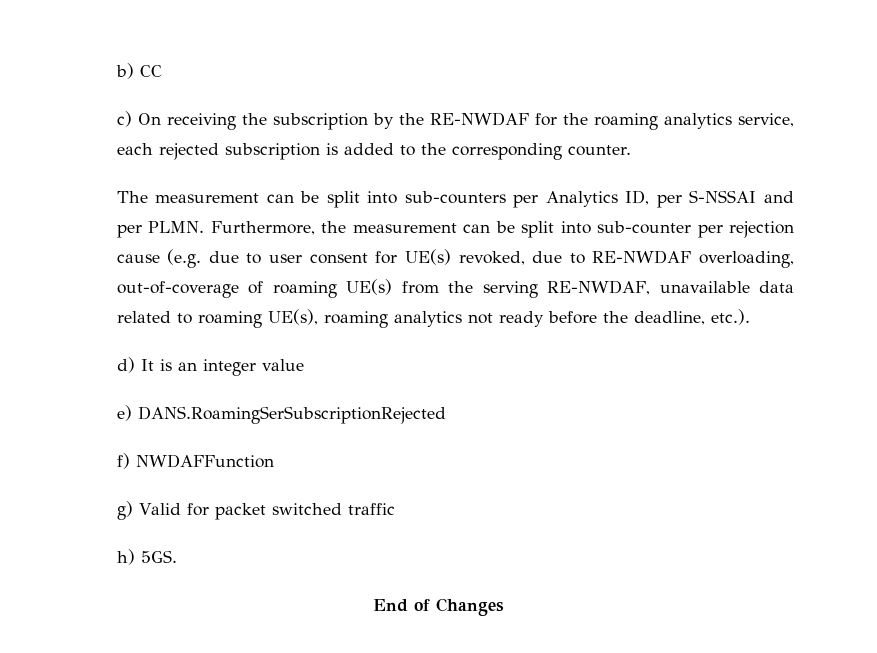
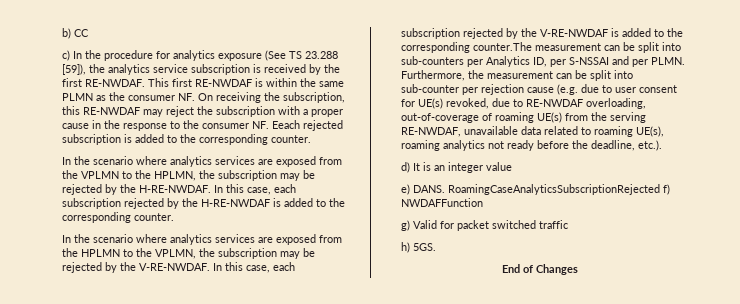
[137,112,794,130] [116,143,153,155] On receiving the subscription by the RE-NWDAF for the roaming analytics service, each -> [73,50,339,61] [62,64,341,75] [62,78,345,87] [62,92,346,103] [62,106,344,117] [62,120,301,131] In the procedure for analytics exposure (See TS 23.288 [59]), the analytics service subscription is received by the first RE-NWDAF. This first RE-NWDAF is within the same PLMN as the consumer NF. On receiving the subscription, this RE-NWDAF may reject the subscription with a proper cause in the response to the consumer NF. Eeach
[116,191,148,203] The -> [62,156,343,167] [62,170,316,181] [62,184,297,195] [62,198,346,209] [62,212,175,223] [62,234,343,245] [62,248,316,259] [62,262,296,273] [401,28,684,39] [401,42,533,53] In the scenario where analytics services are exposed from the VPLMN to the HPLMN, the subscription may be rejected by the H-RE-NWDAF. In this case, each subscription rejected by the H-RE-NWDAF is added to the corresponding counter. // In the scenario where analytics services are exposed from the HPLMN to the VPLMN, the subscription may be rejected by the V-RE-NWDAF. In this case, each subscription rejected by the V-RE-NWDAF is added to the corresponding counter.The
[137,406,446,424] DANS.RoamingSerSubscriptionRejected // -> [413,184,661,195] DANS. RoamingCaseAnalyticsSubscriptionRejected

